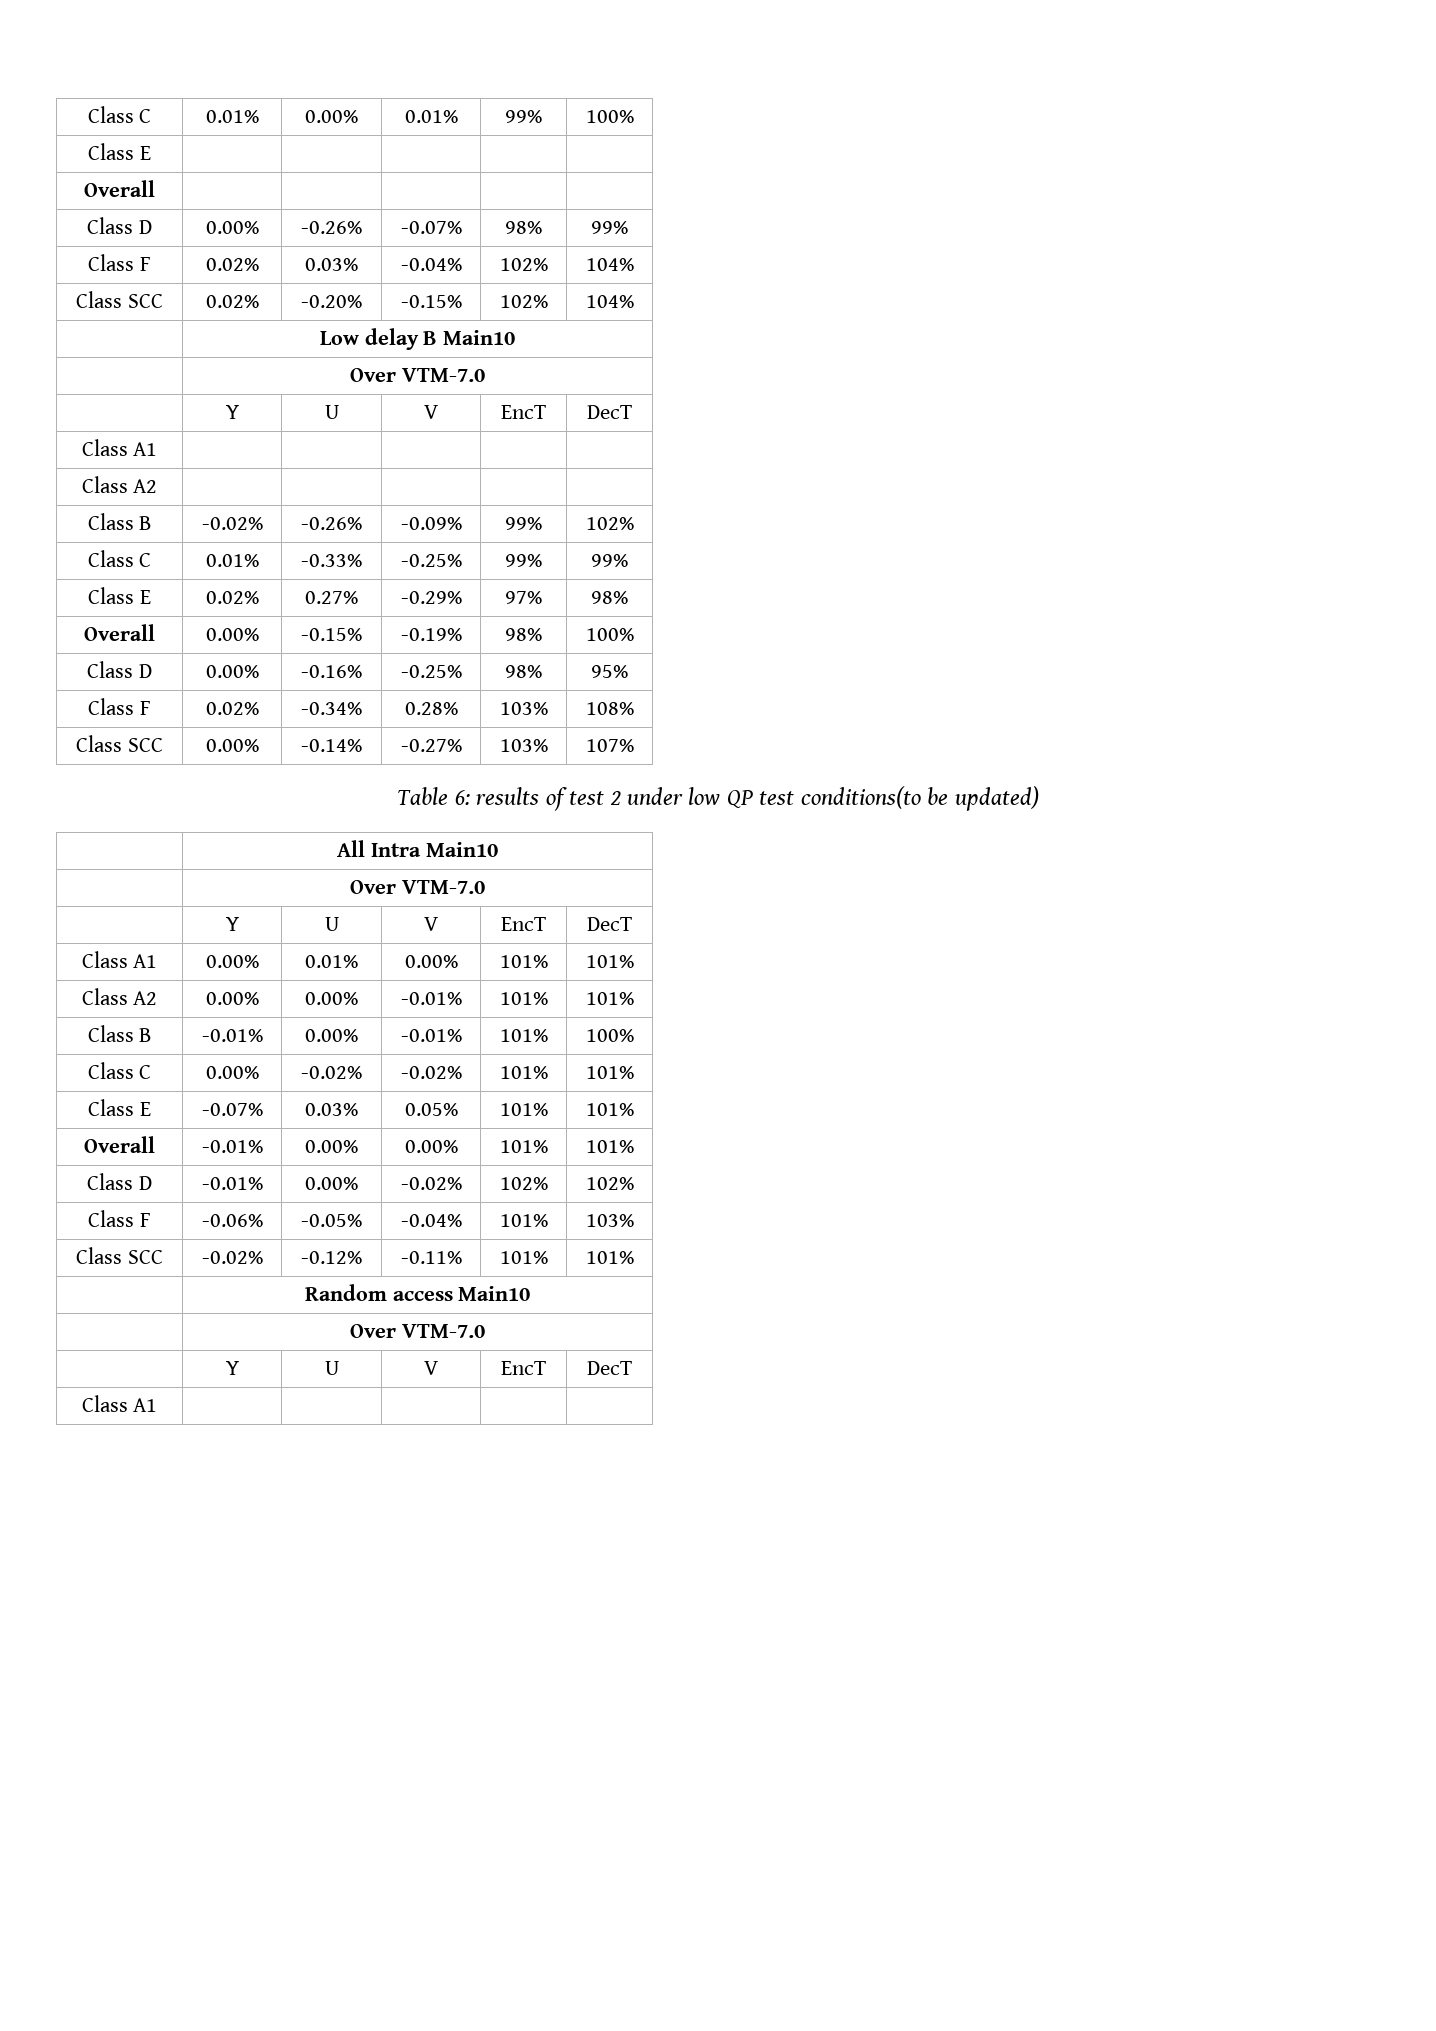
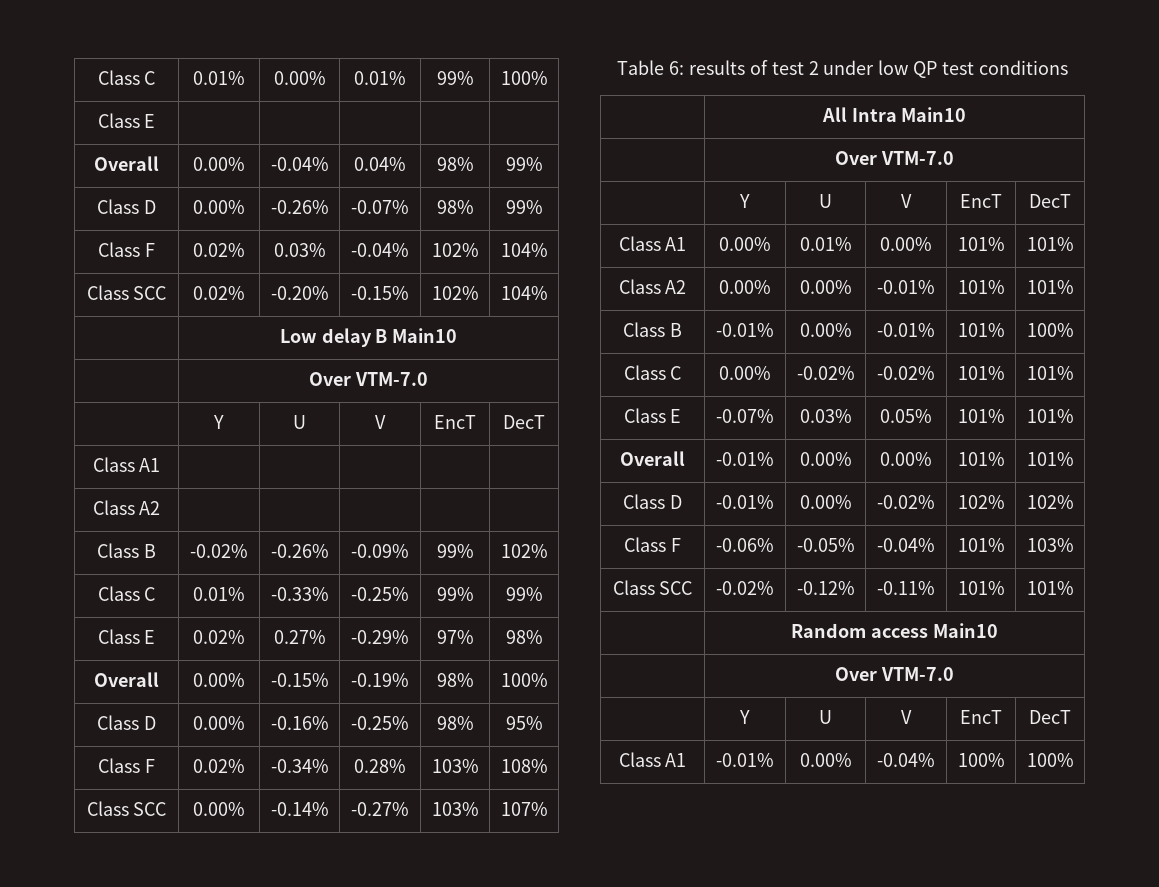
(155, 188) | | | | -> [193,157,245,171] [270,157,329,171] [354,157,406,171] [436,157,474,171] [505,157,543,171] 0.00% | -0.04% | 0.04% | 98% | 99%
[800,786,1039,811] conditions(to be updated) -> [978,60,1068,75] conditions
(158, 1405) | | | | -> [716,753,774,767] [799,753,852,767] [877,753,935,767] [957,753,1005,767] [1026,753,1074,767] -0.01% | 0.00% | -0.04% | 100% | 100%

